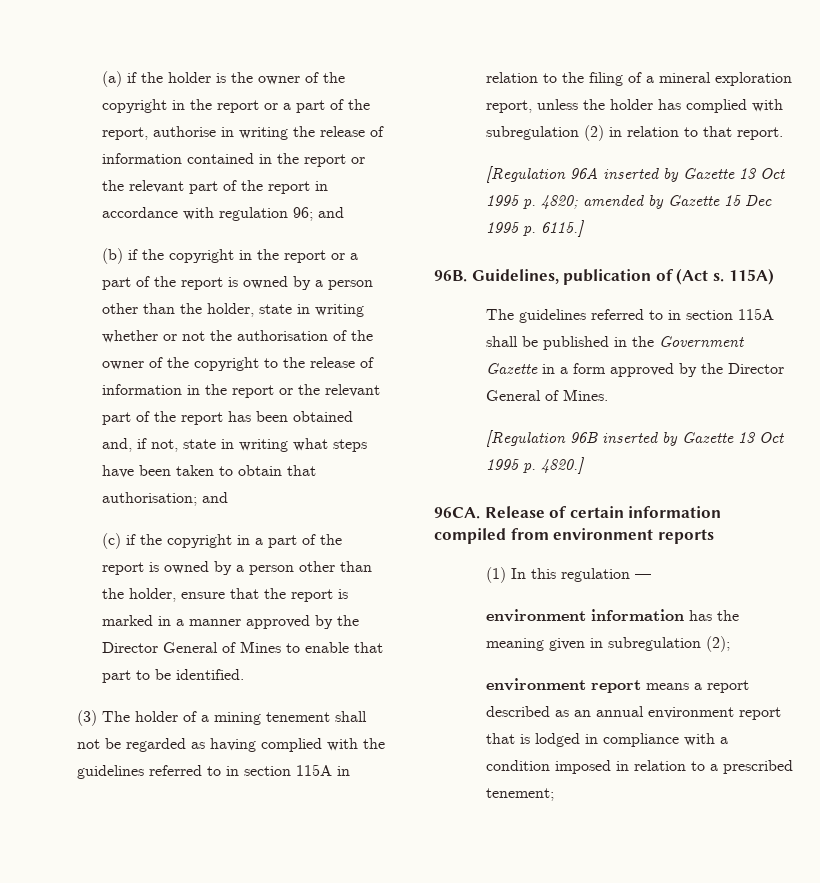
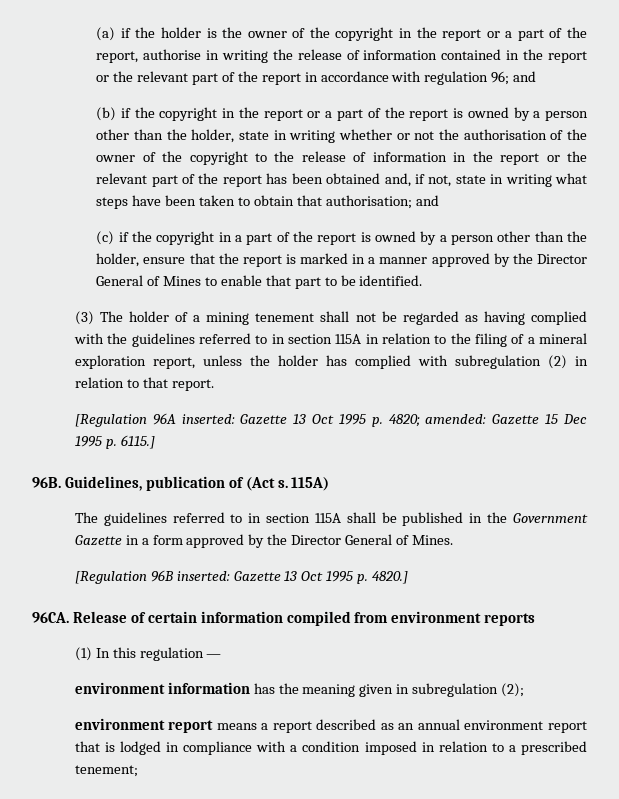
[602,168,679,182] inserted by -> [181,414,235,424] inserted:
[582,195,664,209] amended by -> [425,414,487,424] amended:
[601,432,678,446] inserted by -> [176,571,230,581] inserted:

